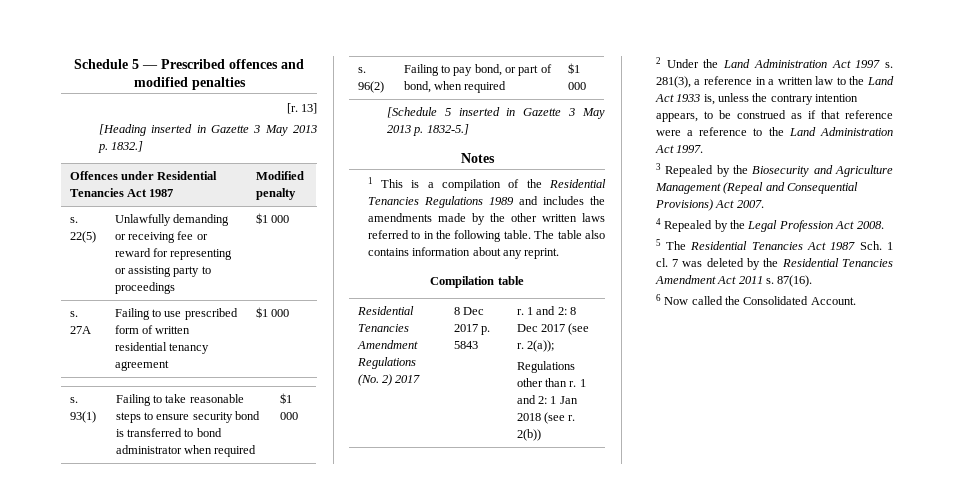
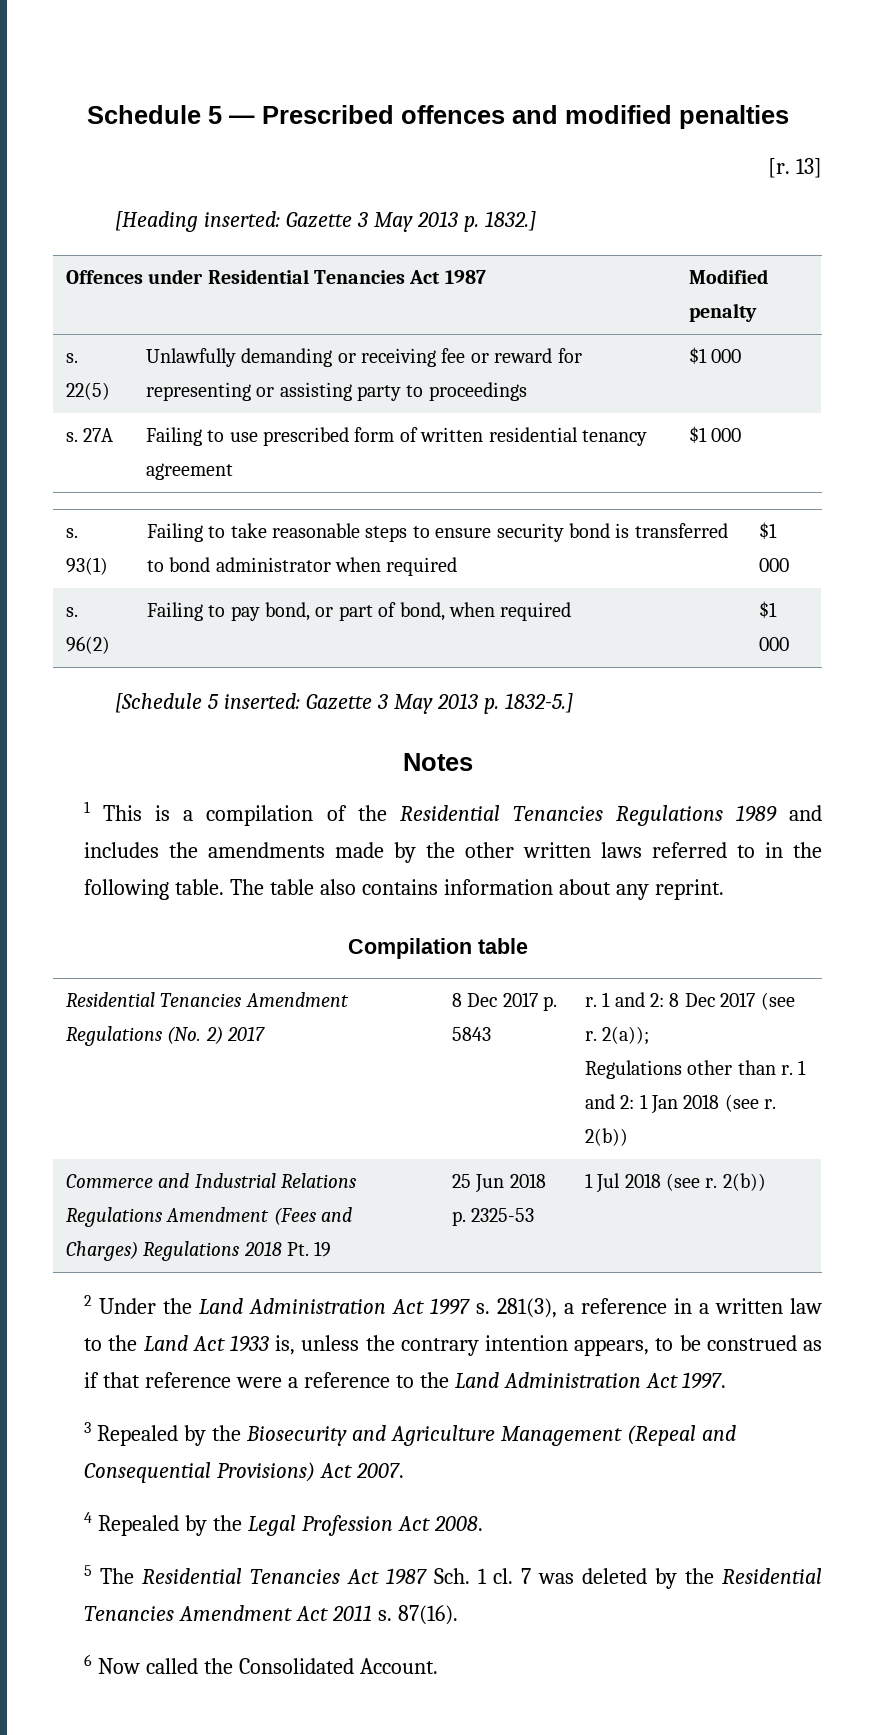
[151,124,206,133] inserted in -> [204,211,281,227] inserted:
[458,107,516,116] inserted in -> [224,693,301,709] inserted:
(541, 435) none -> [65,1173,356,1188] [65,1207,352,1227] [65,1241,332,1261] [451,1173,546,1193] [451,1208,535,1226] [584,1173,766,1193] // Commerce and Industrial Relations Regulations Amendment (Fees and Charges) Regulations 2018 Pt. 19 | 25 Jun 2018 p. 2325-53 | 1 Jul 2018 (see r. 2(b))

